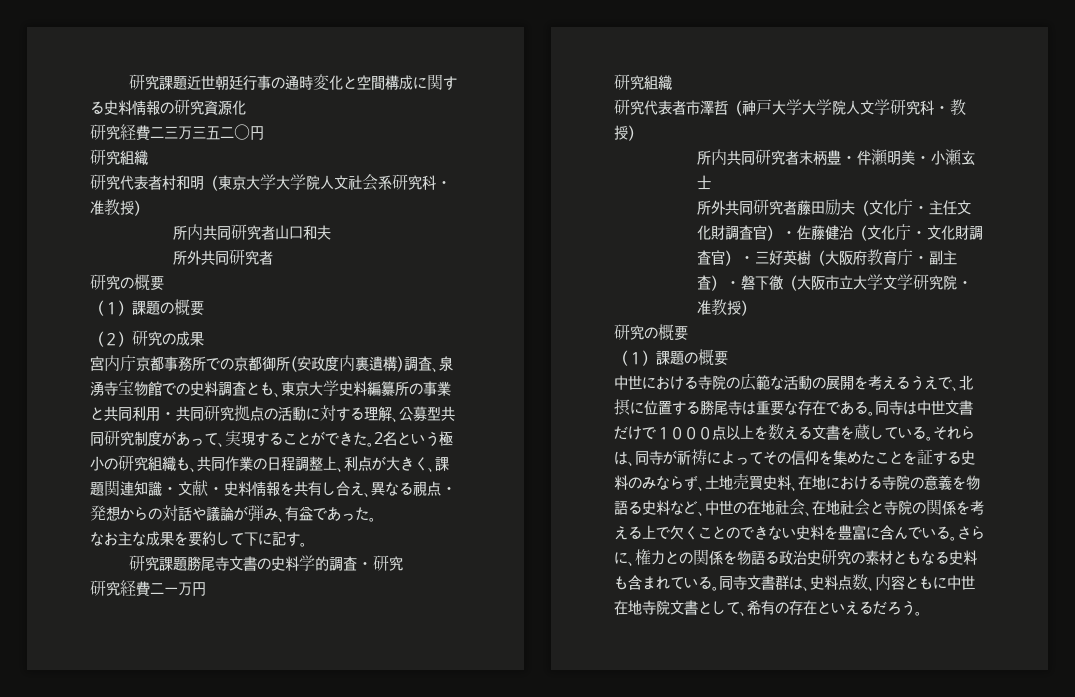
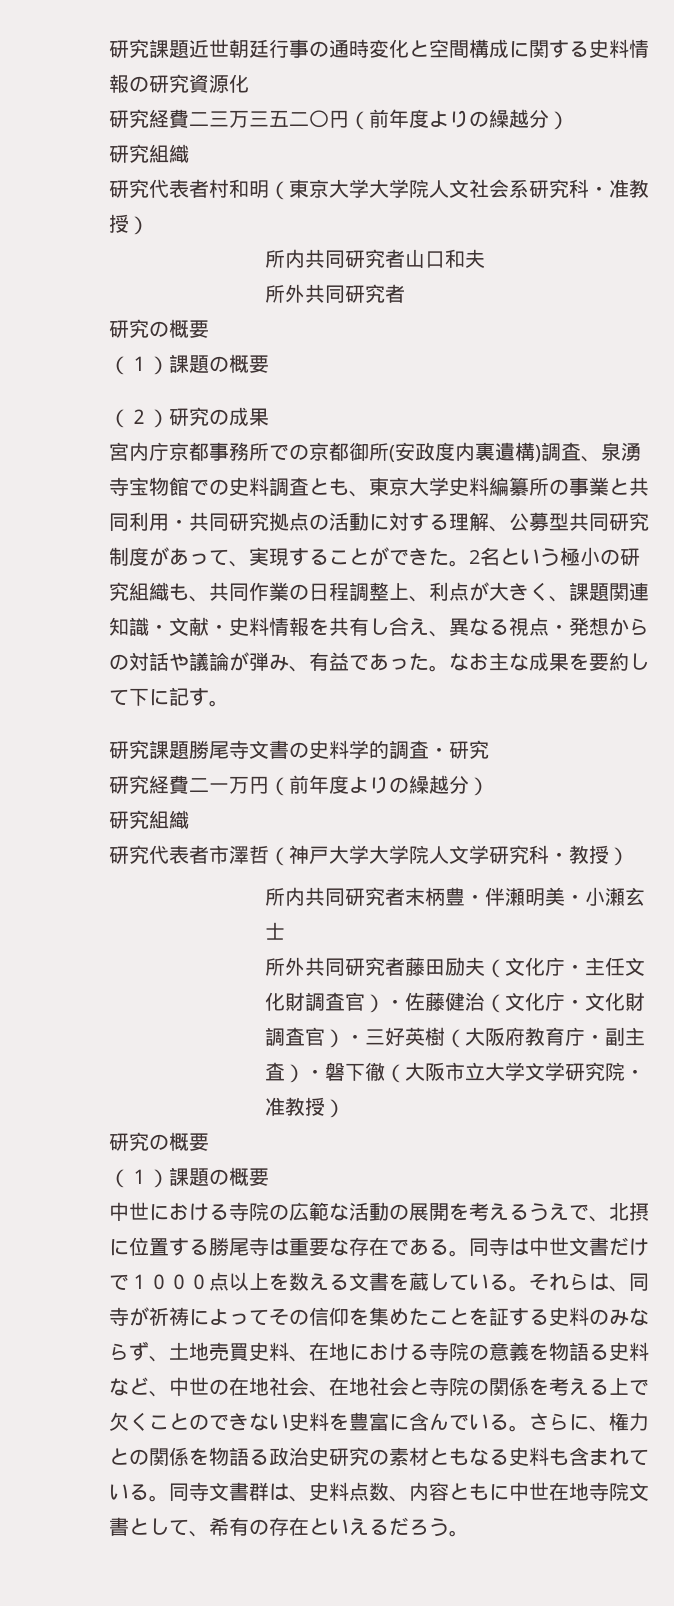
(264, 133) none -> [349,109,569,130] （前年度よりの繰越分）
(376, 519) // -> (449, 668) none
(206, 589) none -> [269,775,489,796] （前年度よりの繰越分）

